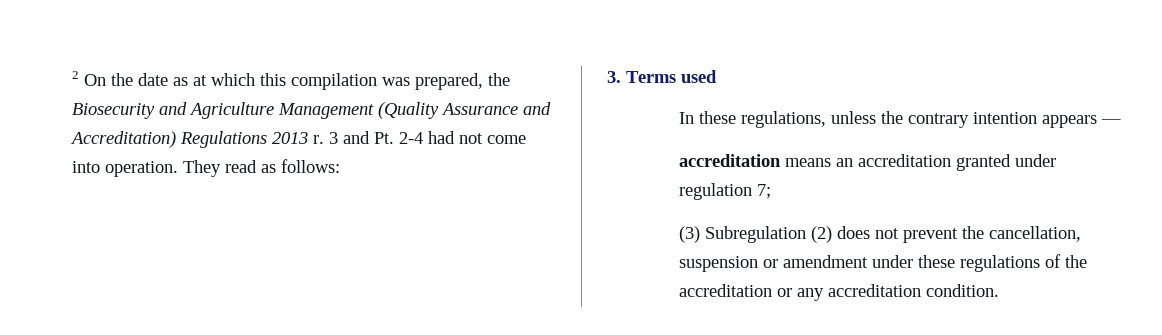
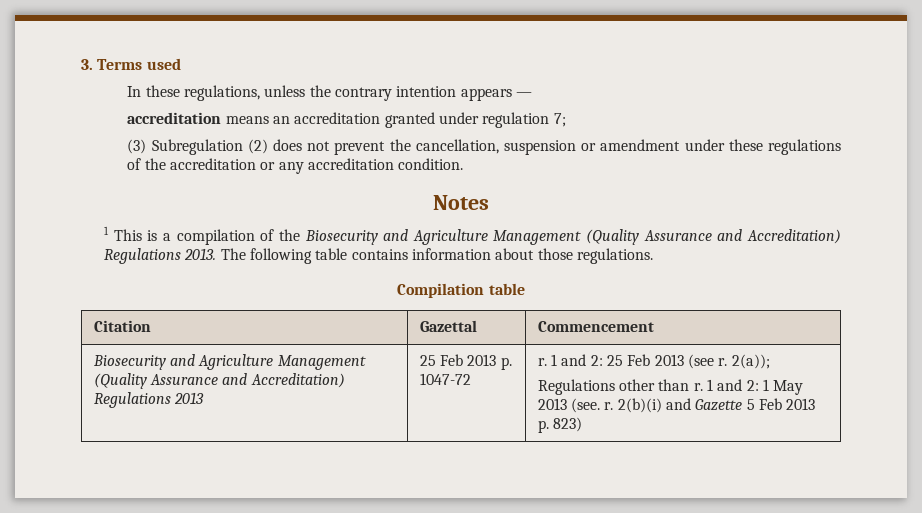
[72,71,511,90] [72,102,552,119] [70,131,527,148] [72,159,341,177] 2 On the date as at which this compilation was prepared, the Biosecurity and Agriculture Management (Quality Assurance and Accreditation) Regulations 2013 r. 3 and Pt. 2-4 had not come into operation. They read as follows: // -> (81, 64) none
(1000, 290) none -> [433,195,489,210] [104,226,841,245] [104,248,654,264] [397,283,525,298] [93,320,151,332] [419,320,477,332] [537,321,654,332] [92,354,366,370] [93,373,345,389] [93,392,204,408] [419,354,512,370] [419,373,471,385] [537,354,770,369] [537,379,804,395] [537,398,816,413] [537,417,582,433] // Notes // 1 This is a compilation of the Biosecurity and Agriculture Management (Quality Assurance and Accreditation) Regulations 2013. The following table contains information about those regulations. // Compilation table // Citation | Gazettal | Commencement // Biosecurity and Agriculture Management (Quality Assurance and Accreditation) Regulations 2013 | 25 Feb 2013 p. 1047-72 | r. 1 and 2: 25 Feb 2013 (see r. 2(a)); // Regulations other than r. 1 and 2: 1 May 2013 (see. r. 2(b)(i) and Gazette 5 Feb 2013 p. 823)

